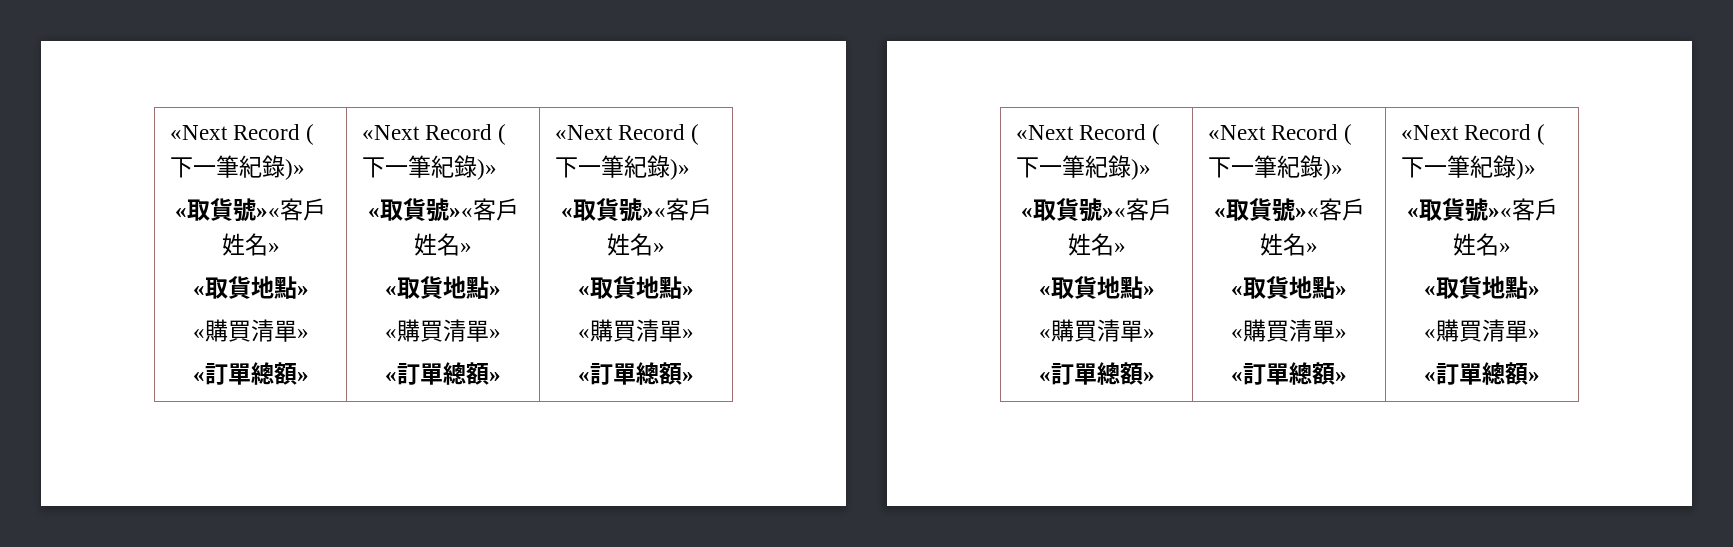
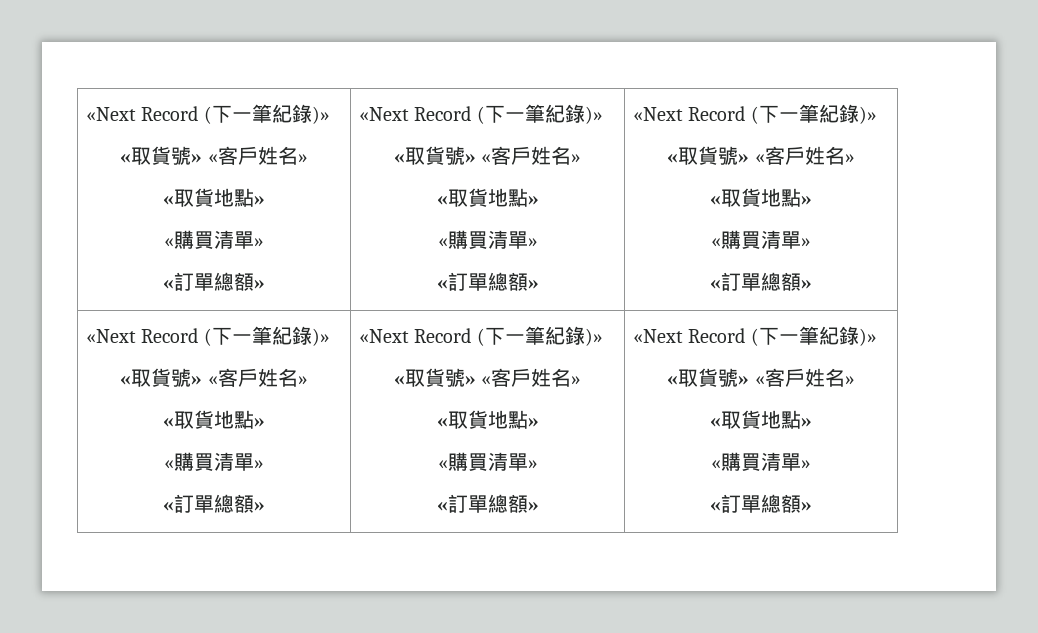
[170,124,315,145] [170,155,306,180] [175,198,280,222] «Next Record (下一筆紀錄)» // «取貨號»« -> [86,104,330,124] [120,146,218,165] «Next Record (下一筆紀錄)» // «取貨號» «
[448,208,473,218] »« -> [464,154,492,163] » «
[641,208,666,218] »« -> [738,154,765,163] » «
[1102,208,1126,218] »« -> [191,376,218,385] » «
[1294,208,1319,218] »« -> [464,376,492,385] » «
[1487,208,1512,218] »« -> [738,376,765,385] » «

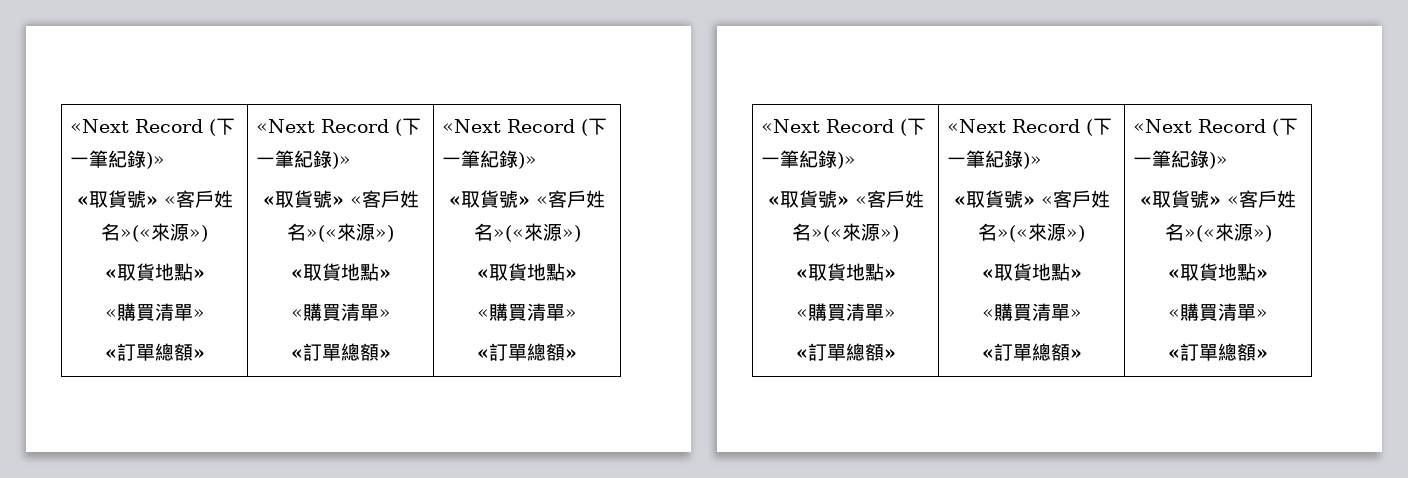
[297,154,308,163] » -> [120,223,208,242] »(«來源»)
[571,154,582,163] » -> [306,223,394,242] »(«來源»)
[844,154,855,163] » -> [492,223,581,242] »(«來源»)
[297,376,308,385] » -> [811,223,899,242] »(«來源»)
[571,376,582,385] » -> [997,223,1085,242] »(«來源»)
[844,376,855,385] » -> [1183,223,1272,242] »(«來源»)

